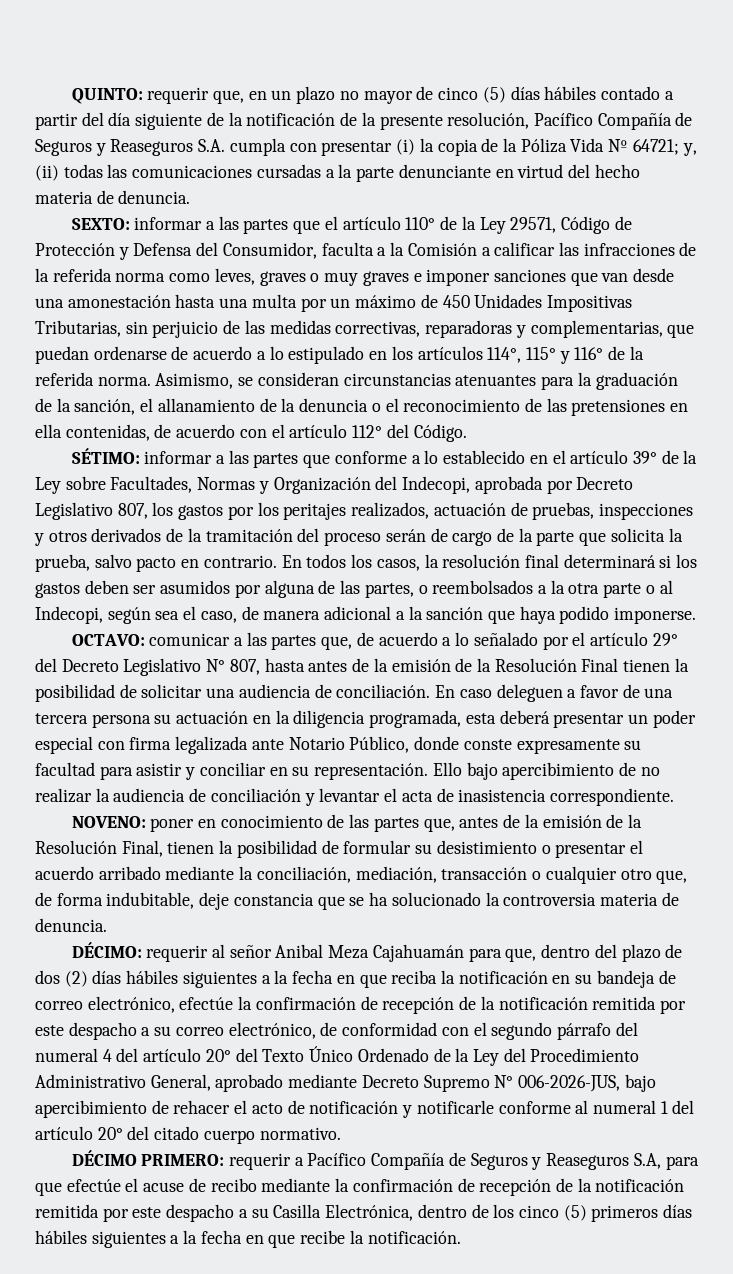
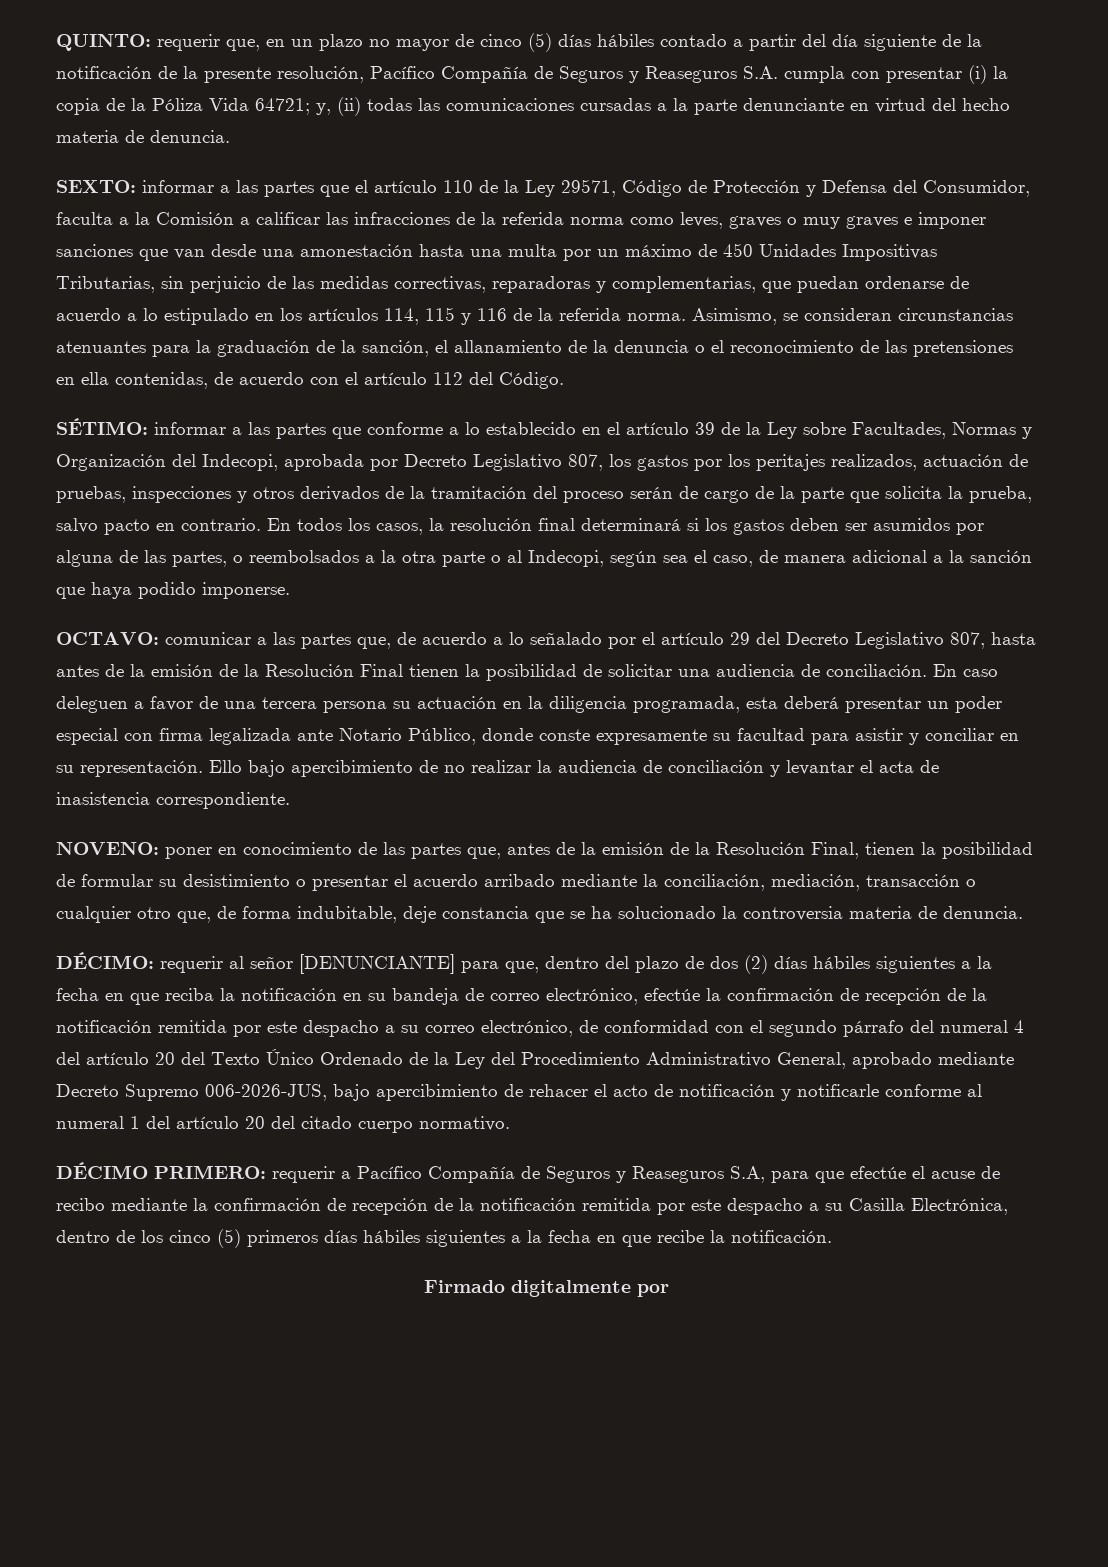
[608,139,629,152] Nº -> (249, 104) none
[405,217,436,230] 110° -> [443,180,473,193] 110
[487,347,604,364] 114°, 115° y 116° -> [384,307,507,325] 114, 115 y 116
[352,425,383,438] 112° -> [433,372,463,385] 112
[632,451,657,464] 39° -> [695,422,715,435] 39
[652,633,678,646] 29° -> [730,632,750,645] 29
[206,659,226,672] N° -> (944, 640) none
[275,944,464,962] Anibal Meza Cajahuamán -> [299,954,455,974] [DENUNCIANTE]
[205,1049,231,1062] 20° -> [155,1052,175,1065] 20
[494,1075,514,1088] N° -> (199, 1092) none
[97,1127,123,1140] 20° -> [245,1116,265,1129] 20
(461, 1237) none -> [424,1280,669,1297] // Firmado digitalmente por

